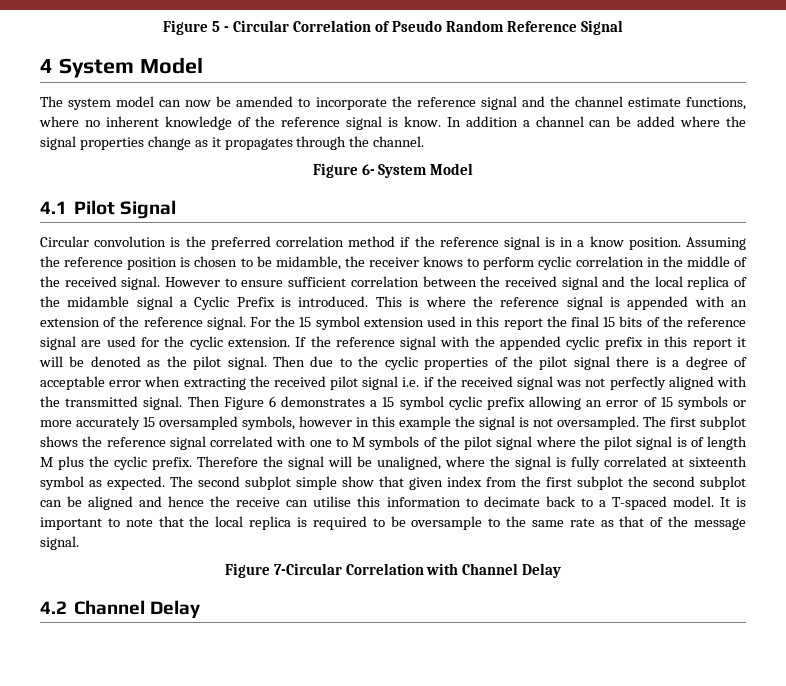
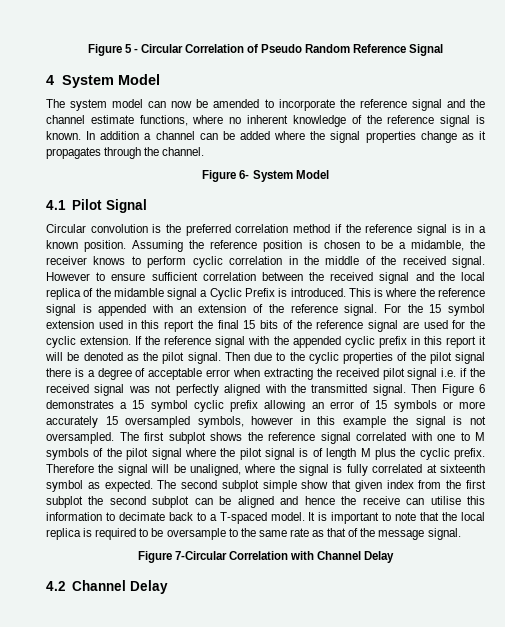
[404,116,442,127] know. -> [46,131,81,140] known.
[589,236,624,247] know -> [46,240,78,249] known
(272, 261) none -> [398,242,406,249] a

